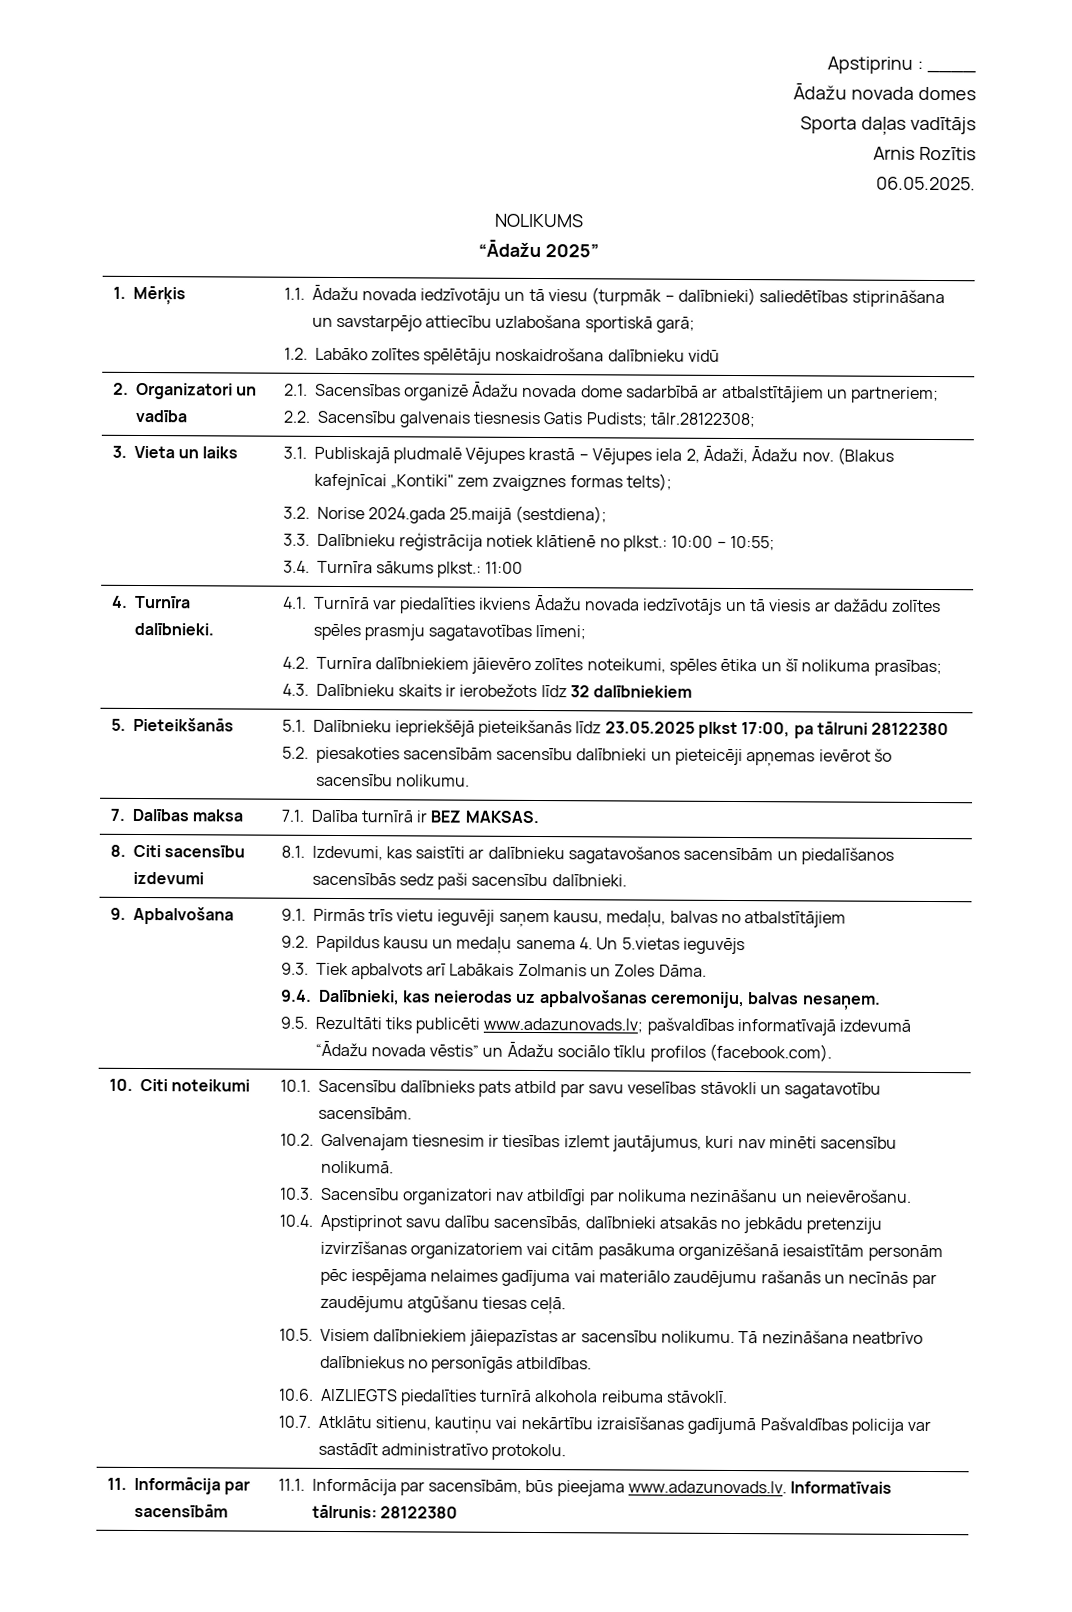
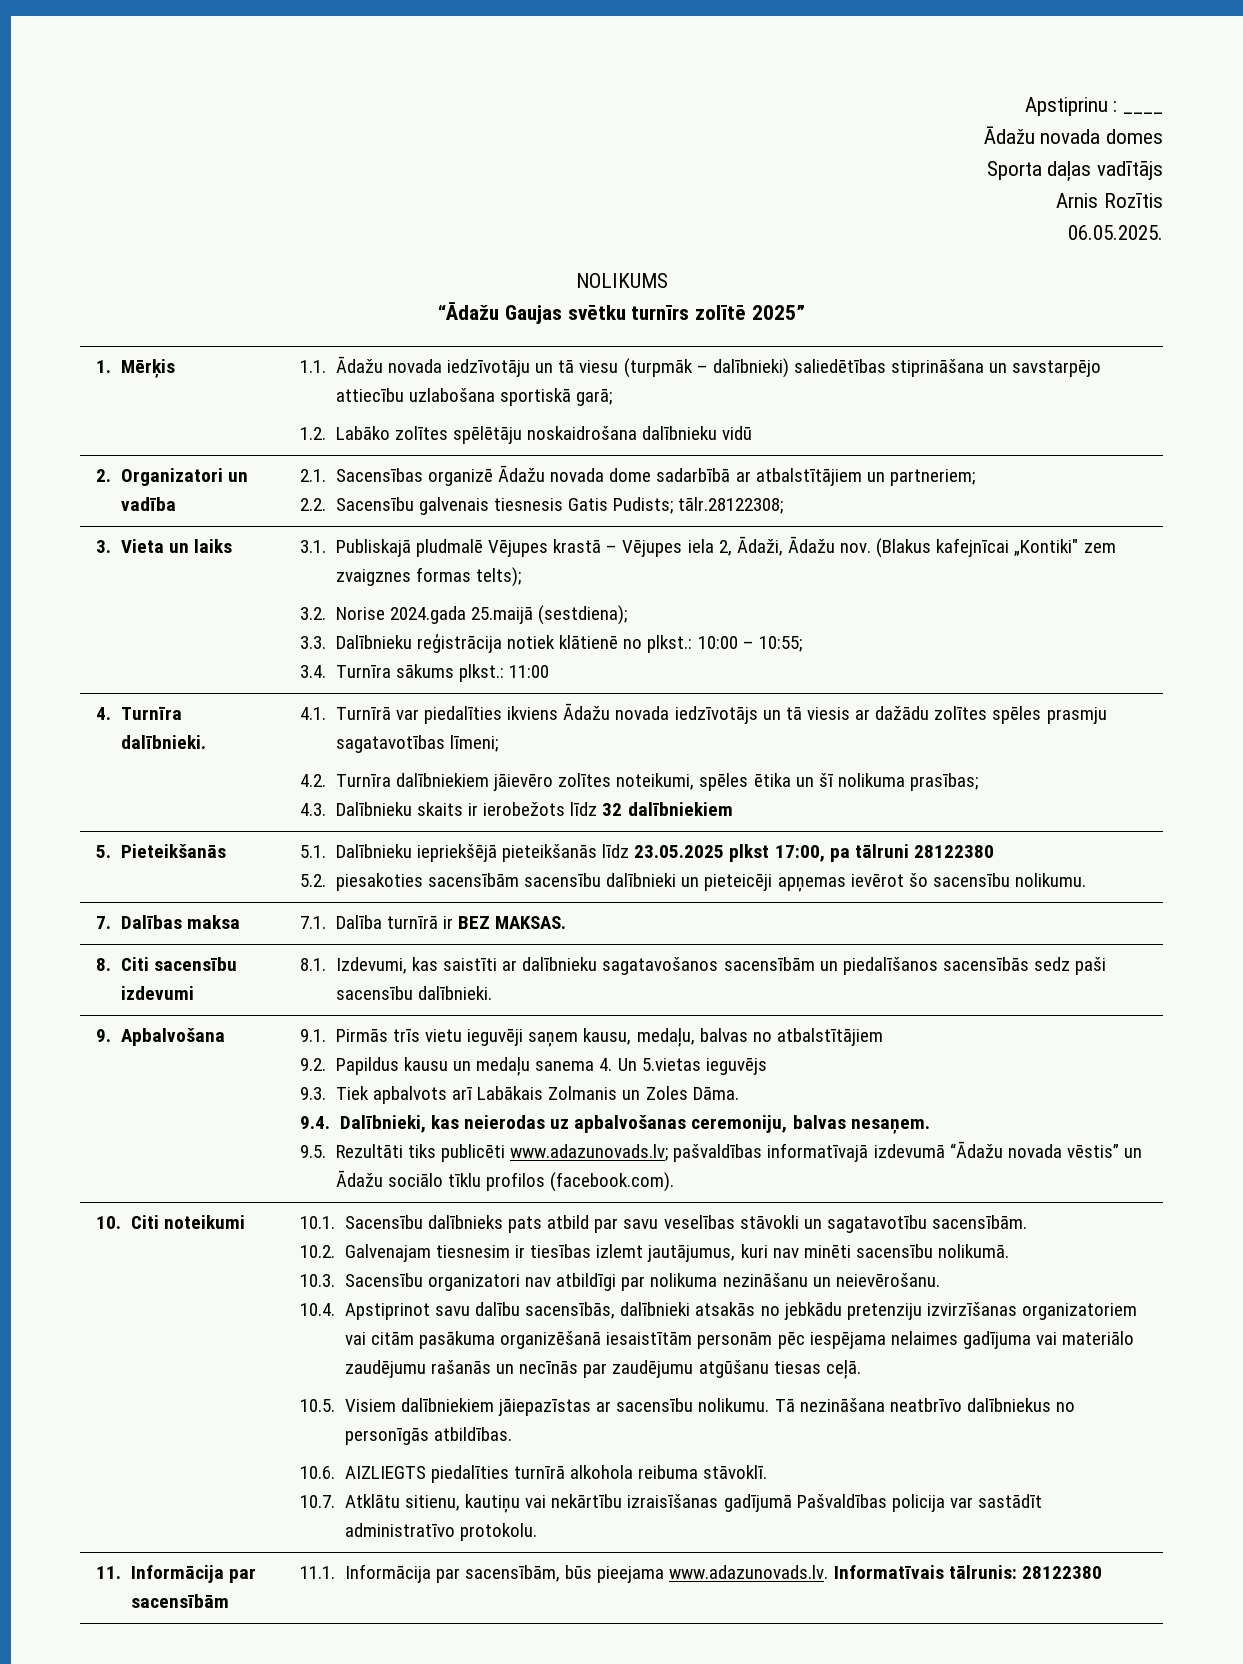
(542, 248) none -> [504,305,747,324] Gaujas svētku turnīrs zolītē

